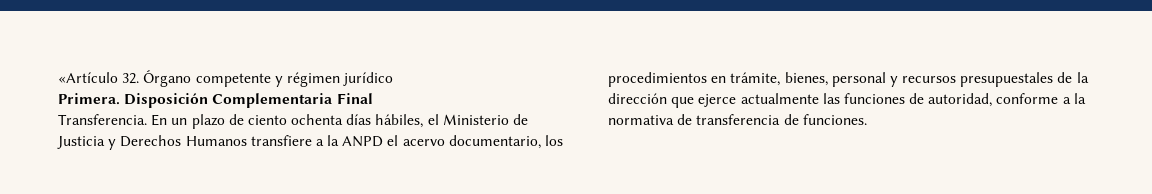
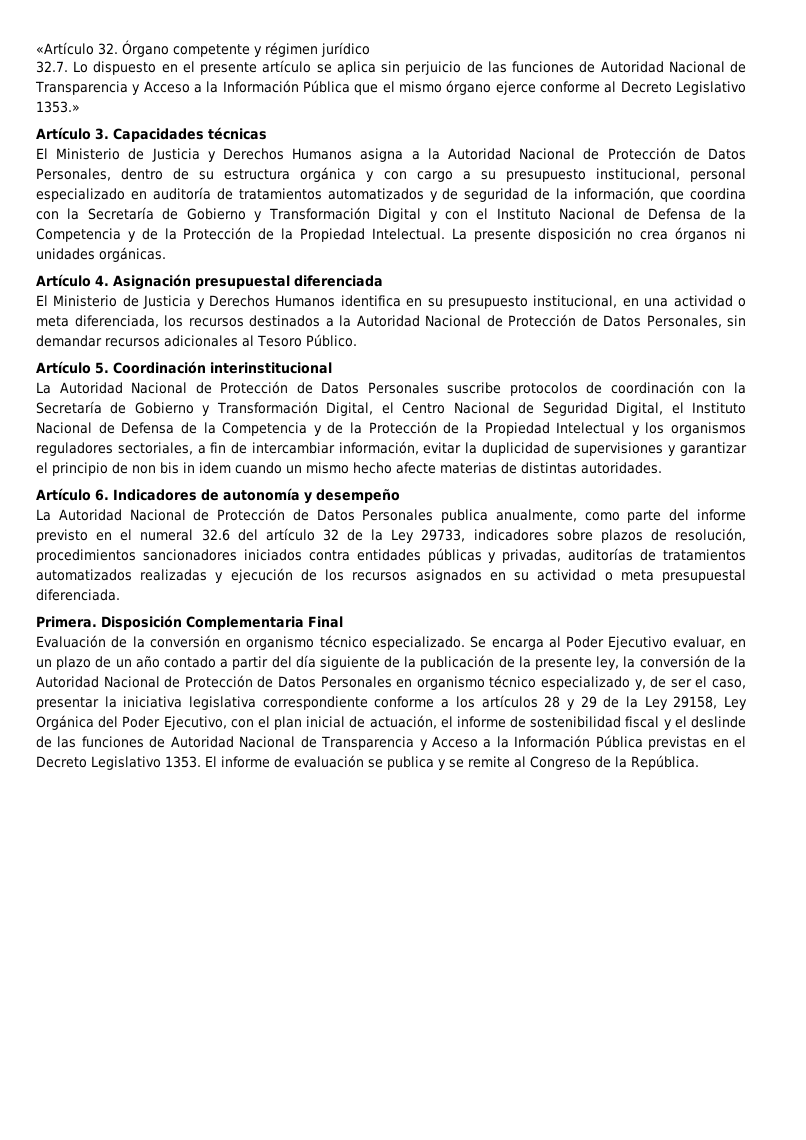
[58,93,373,108] [58,114,529,129] [57,135,564,150] [608,72,1089,87] [608,93,1086,108] [608,114,867,125] Primera. Disposición Complementaria Final // Transferencia. En un plazo de ciento ochenta días hábiles, el Ministerio de Justicia y Derechos Humanos transfiere a la ANPD el acervo documentario, los procedimientos en trámite, bienes, personal y recursos presupuestales de la dirección que ejerce actualmente las funciones de autoridad, conforme a la normativa de transferencia de funciones. -> [36,60,747,75] [35,80,747,95] [36,101,80,113] [36,127,267,142] [36,147,747,162] [36,167,747,182] [36,187,746,202] [36,207,746,222] [36,227,747,242] [36,247,166,262] [36,274,383,290] [36,295,746,309] [36,314,746,328] [36,334,357,347] [36,361,332,374] [36,381,747,396] [36,401,746,416] [36,421,746,436] [36,441,747,456] [36,462,662,476] [36,488,400,504] [36,508,746,523] [36,528,746,543] [36,548,746,563] [36,568,747,583] [36,589,120,601] [36,615,343,630] [36,635,747,650] [36,655,746,670] [36,675,747,690] [36,695,747,710] [36,715,746,730] [36,735,746,750] [36,755,699,770] 32.7. Lo dispuesto en el presente artículo se aplica sin perjuicio de las funciones de Autoridad Nacional de Transparencia y Acceso a la Información Pública que el mismo órgano ejerce conforme al Decreto Legislativo 1353.» // Artículo 3. Capacidades técnicas // El Ministerio de Justicia y Derechos Humanos asigna a la Autoridad Nacional de Protección de Datos Personales, dentro de su estructura orgánica y con cargo a su presupuesto institucional, personal especializado en auditoría de tratamientos automatizados y de seguridad de la información, que coordina con la Secretaría de Gobierno y Transformación Digital y con el Instituto Nacional de Defensa de la Competencia y de la Protección de la Propiedad Intelectual. La presente disposición no crea órganos ni unidades orgánicas. // Artículo 4. Asignación presupuestal diferenciada // El Ministerio de Justicia y Derechos Humanos identifica en su presupuesto institucional, en una actividad o meta diferenciada, los recursos destinados a la Autoridad Nacional de Protección de Datos Personales, sin demandar recursos adicionales al Tesoro Público. // Artículo 5. Coordinación interinstitucional // La Autoridad Nacional de Protección de Datos Personales suscribe protocolos de coordinación con la Secretaría de Gobierno y Transformación Digital, el Centro Nacional de Seguridad Digital, el Instituto Nacional de Defensa de la Competencia y de la Protección de la Propiedad Intelectual y los organismos reguladores sectoriales, a fin de intercambiar información, evitar la duplicidad de supervisiones y garantizar el principio de non bis in idem cuando un mismo hecho afecte materias de distintas autoridades. // Artículo 6. Indicadores de autonomía y desempeño // La Autoridad Nacional de Protección de Datos Personales publica anualmente, como parte del informe previsto en el numeral 32.6 del artículo 32 de la Ley 29733, indicadores sobre plazos de resolución, procedimientos sancionadores iniciados contra entidades públicas y privadas, auditorías de tratamientos automatizados realizadas y ejecución de los recursos asignados en su actividad o meta presupuestal diferenciada. // Primera. Disposición Complementaria Final // Evaluación de la conversión en organismo técnico especializado. Se encarga al Poder Ejecutivo evaluar, en un plazo de un año contado a partir del día siguiente de la publicación de la presente ley, la conversión de la Autoridad Nacional de Protección de Datos Personales en organismo técnico especializado y, de ser el caso, presentar la iniciativa legislativa correspondiente conforme a los artículos 28 y 29 de la Ley 29158, Ley Orgánica del Poder Ejecutivo, con el plan inicial de actuación, el informe de sostenibilidad fiscal y el deslinde de las funciones de Autoridad Nacional de Transparencia y Acceso a la Información Pública previstas en el Decreto Legislativo 1353. El informe de evaluación se publica y se remite al Congreso de la República.

